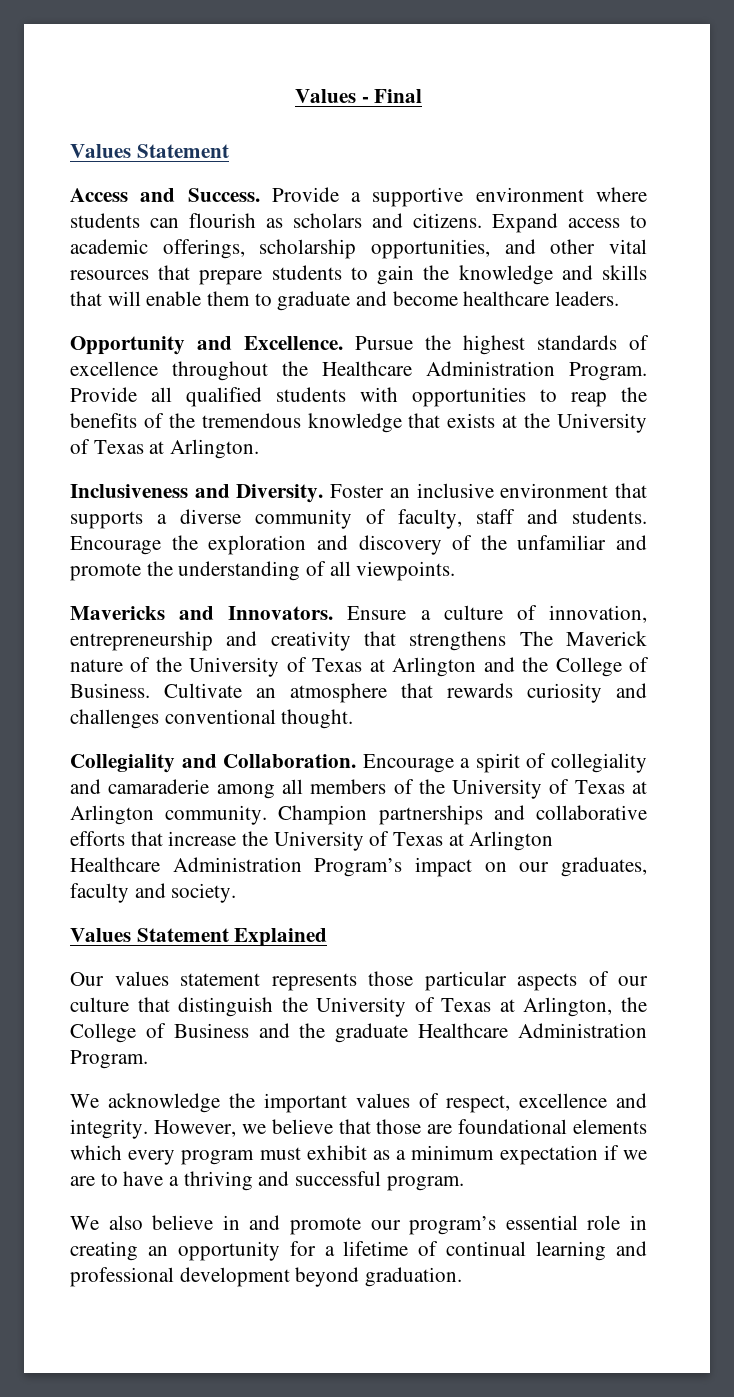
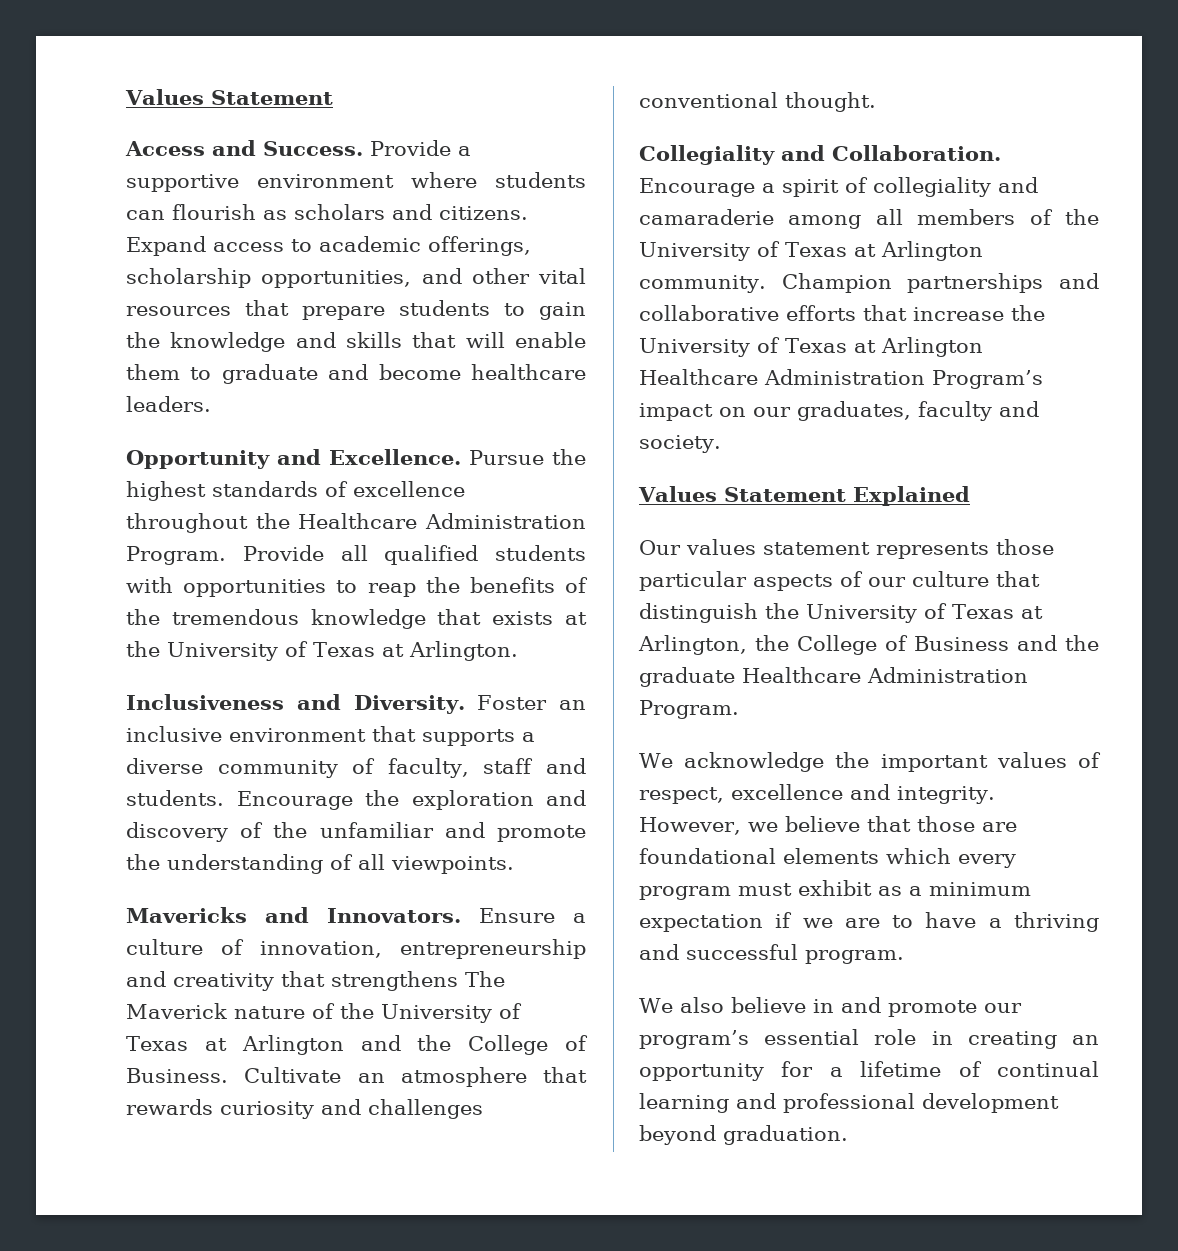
[294,89,423,103] [70,144,131,158] Values - Final // Values -> [125,89,204,105] Values

